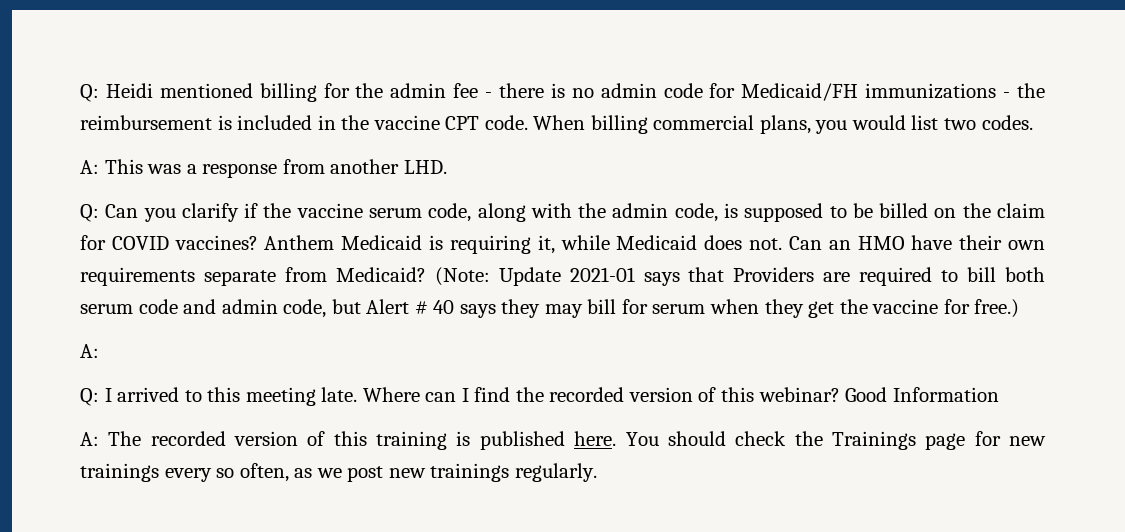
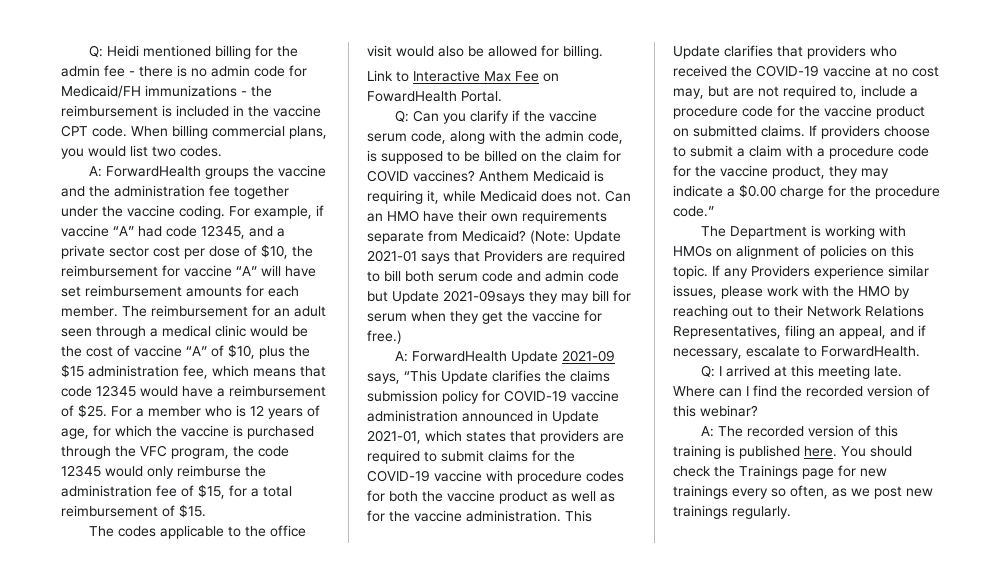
[104,159,447,178] This was a response from another LHD. -> [106,165,327,179] [61,185,289,199] [61,205,324,219] [61,225,285,239] [61,244,313,259] [61,265,316,277] [61,285,299,297] [61,305,326,317] [61,325,308,339] [61,344,310,359] [61,364,326,379] [61,385,326,397] [61,404,320,419] [61,425,314,439] [61,445,289,459] [61,465,266,479] [61,484,292,499] [61,504,206,518] [89,525,307,539] [367,45,603,59] [367,70,559,82] [367,91,502,102] ForwardHealth groups the vaccine and the administration fee together under the vaccine coding. For example, if vaccine “A” had code 12345, and a private sector cost per dose of $10, the reimbursement for vaccine “A” will have set reimbursement amounts for each member. The reimbursement for an adult seen through a medical clinic would be the cost of vaccine “A” of $10, plus the $15 administration fee, which means that code 12345 would have a reimbursement of $25. For a member who is 12 years of age, for which the vaccine is purchased through the VFC program, the code 12345 would only reimburse the administration fee of $15, for a total reimbursement of $15. // The codes applicable to the office visit would also be allowed for billing. // Link to Interactive Max Fee on FowardHealth Portal.
[283,299,496,318] code, but Alert # 40 says -> [588,271,619,282] [367,290,525,304] code but Update 2021-09says
(99, 351) none -> [412,350,616,364] [367,370,610,384] [367,390,619,404] [367,410,599,424] [367,430,624,444] [367,450,575,464] [367,470,624,484] [367,490,615,504] [367,510,592,522] [673,45,897,59] [673,65,939,77] [673,85,918,99] [673,105,925,119] [673,125,930,139] [673,145,929,159] [673,165,889,179] [673,184,940,199] [673,206,714,217] [701,225,907,239] [673,245,914,259] [673,265,929,279] [673,285,910,299] [673,305,924,319] [673,325,926,339] [673,346,920,359] ForwardHealth Update 2021-09 says, “This Update clarifies the claims submission policy for COVID-19 vaccine administration announced in Update 2021-01, which states that providers are required to submit claims for the COVID-19 vaccine with procedure codes for both the vaccine product as well as for the vaccine administration. This Update clarifies that providers who received the COVID-19 vaccine at no cost may, but are not required to, include a procedure code for the vaccine product on submitted claims. If providers choose to submit a claim with a procedure code for the vaccine product, they may indicate a $0.00 charge for the procedure code.” // The Department is working with HMOs on alignment of policies on this topic. If any Providers experience similar issues, please work with the HMO by reaching out to their Network Relations Representatives, filing an appeal, and if necessary, escalate to ForwardHealth.
[184,390,202,402] to -> [774,366,788,377] at
[845,387,999,402] Good Information -> (758, 411) none

